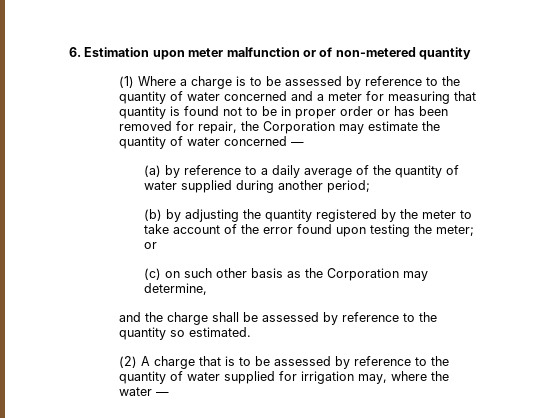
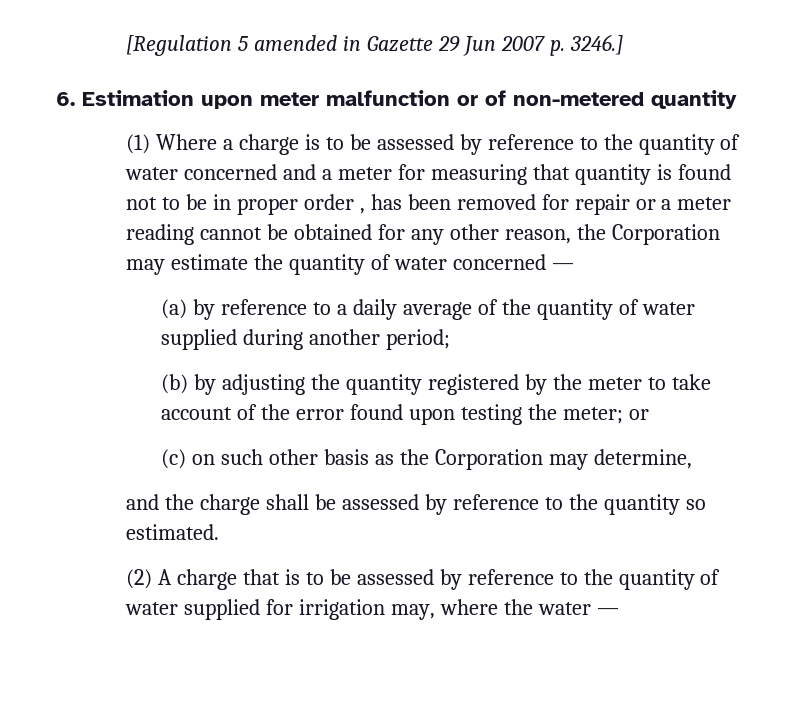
(69, 52) none -> [126,34,623,56] [Regulation 5 amended in Gazette 29 Jun 2007 p. 3246.] //
[376,109,390,116] or -> [359,208,365,214] ,
[197,121,237,134] repair, -> [574,194,732,215] [126,224,571,245] repair or a meter reading cannot be obtained for any other reason,

